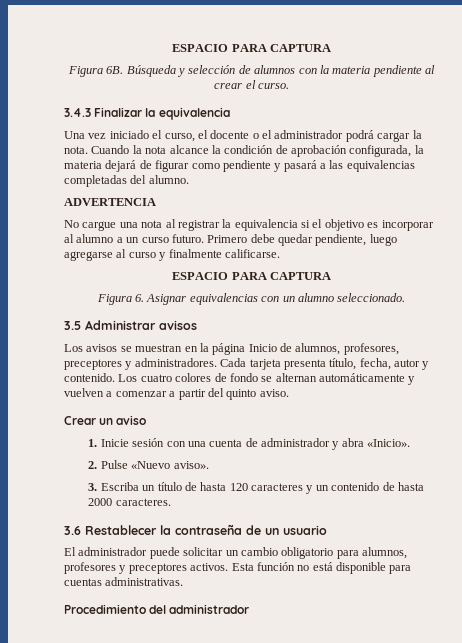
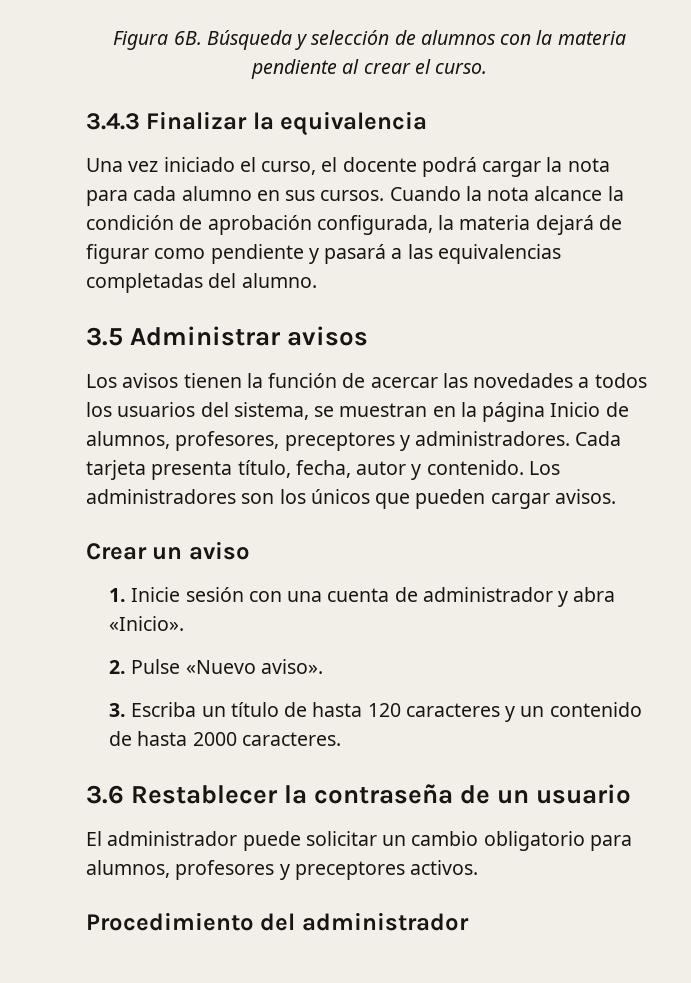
[172,44,331,52] ESPACIO PARA CAPTURA // -> (113, 40) none
[252,130,422,142] [64,146,88,154] o el administrador podrá cargar la nota. -> [421,157,610,177] [86,186,385,206] podrá cargar la nota para cada alumno en sus cursos.
[64,198,156,206] [64,219,434,231] [64,234,397,246] [64,249,280,261] [172,272,331,280] [96,293,406,305] // ADVERTENCIA // No cargue una nota al registrar la equivalencia si el objetivo es incorporar al alumno a un curso futuro. Primero debe quedar pendiente, luego agregarse al curso y finalmente calificarse. // ESPACIO PARA CAPTURA // Figura 6. Asignar equivalencias con un alumno seleccionado. -> (317, 280) none
(118, 348) none -> [183,373,647,388] [86,402,309,420] tienen la función de acercar las novedades a todos los usuarios del sistema,
[140,373,416,385] [64,388,289,400] cuatro colores de fondo se alternan automáticamente y vuelven a comenzar a partir del quinto aviso. -> [86,489,616,509] administradores son los únicos que pueden cargar avisos.
[231,562,412,574] [64,577,184,586] Esta función no está disponible para cuentas administrativas. -> (479, 867) none

